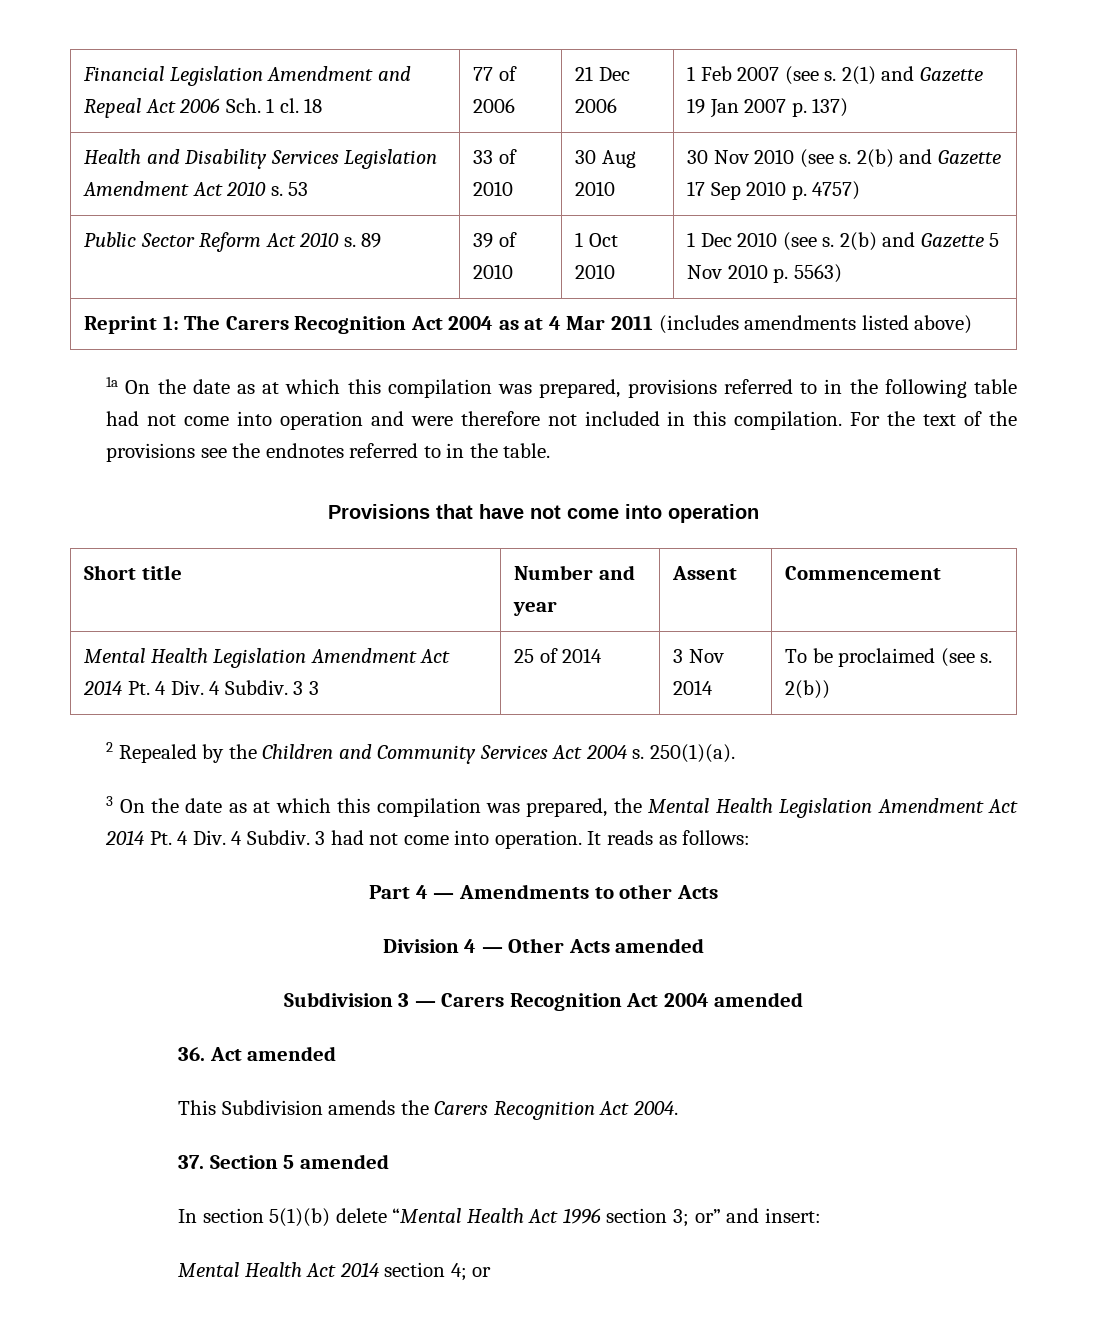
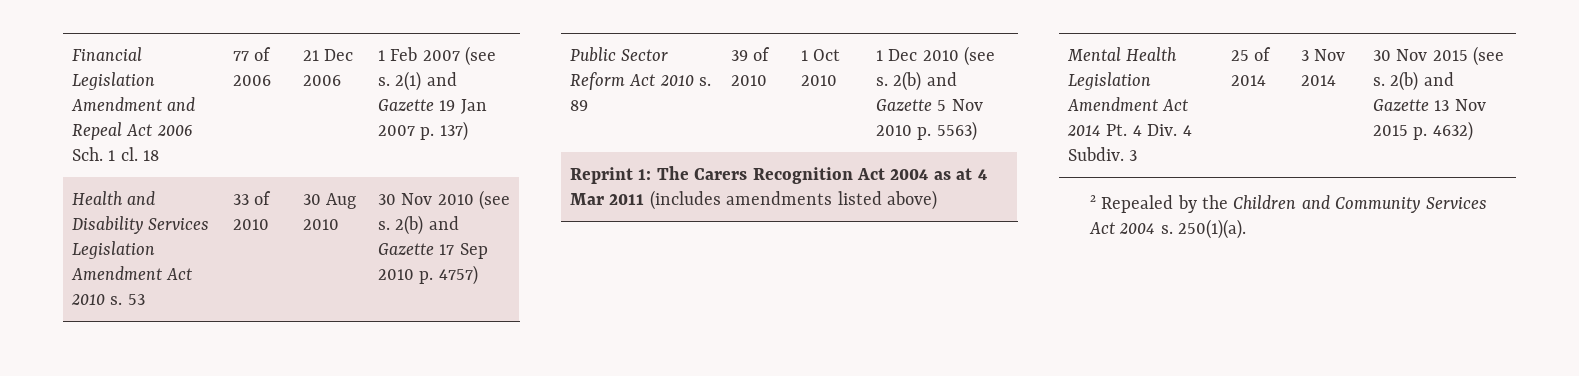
[106,377,1018,398] [106,411,1018,430] [106,443,551,462] [328,504,759,523] [84,565,182,580] [514,565,635,580] [513,601,558,616] [672,566,738,580] [785,566,942,580] // 1a On the date as at which this compilation was prepared, provisions referred to in the following table had not come into operation and were therefore not included in this compilation. For the text of the provisions see the endnotes referred to in the table. // Provisions that have not come into operation // Short title | Number and year | Assent | Commencement -> (937, 200) none
[308,681,319,695] 3 -> (1138, 155) none
[785,648,993,667] [785,680,831,699] To be proclaimed (see s. 2(b)) -> [1372,46,1505,66] [1372,71,1454,91] [1372,99,1486,111] [1372,121,1473,141] 30 Nov 2015 (see s. 2(b) and Gazette 13 Nov 2015 p. 4632)
[106,796,1019,818] [105,830,751,849] [369,884,718,899] [382,938,705,953] [283,992,804,1011] [178,1046,337,1061] [178,1100,678,1120] [178,1154,389,1169] [178,1208,821,1227] [178,1262,492,1281] // 3 On the date as at which this compilation was prepared, the Mental Health Legislation Amendment Act 2014 Pt. 4 Div. 4 Subdiv. 3 had not come into operation. It reads as follows: // Part 4 — Amendments to other Acts // Division 4 — Other Acts amended // Subdivision 3 — Carers Recognition Act 2004 amended // 36. Act amended // This Subdivision amends the Carers Recognition Act 2004. // 37. Section 5 amended // In section 5(1)(b) delete “Mental Health Act 1996 section 3; or” and insert: // Mental Health Act 2014 section 4; or -> (1247, 229) none

